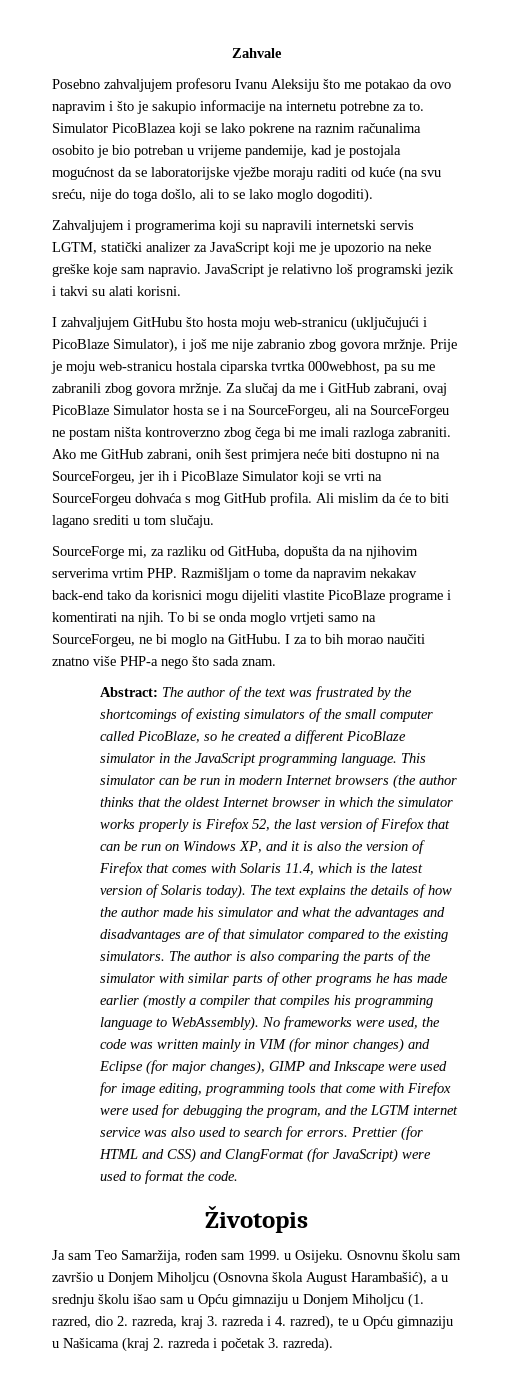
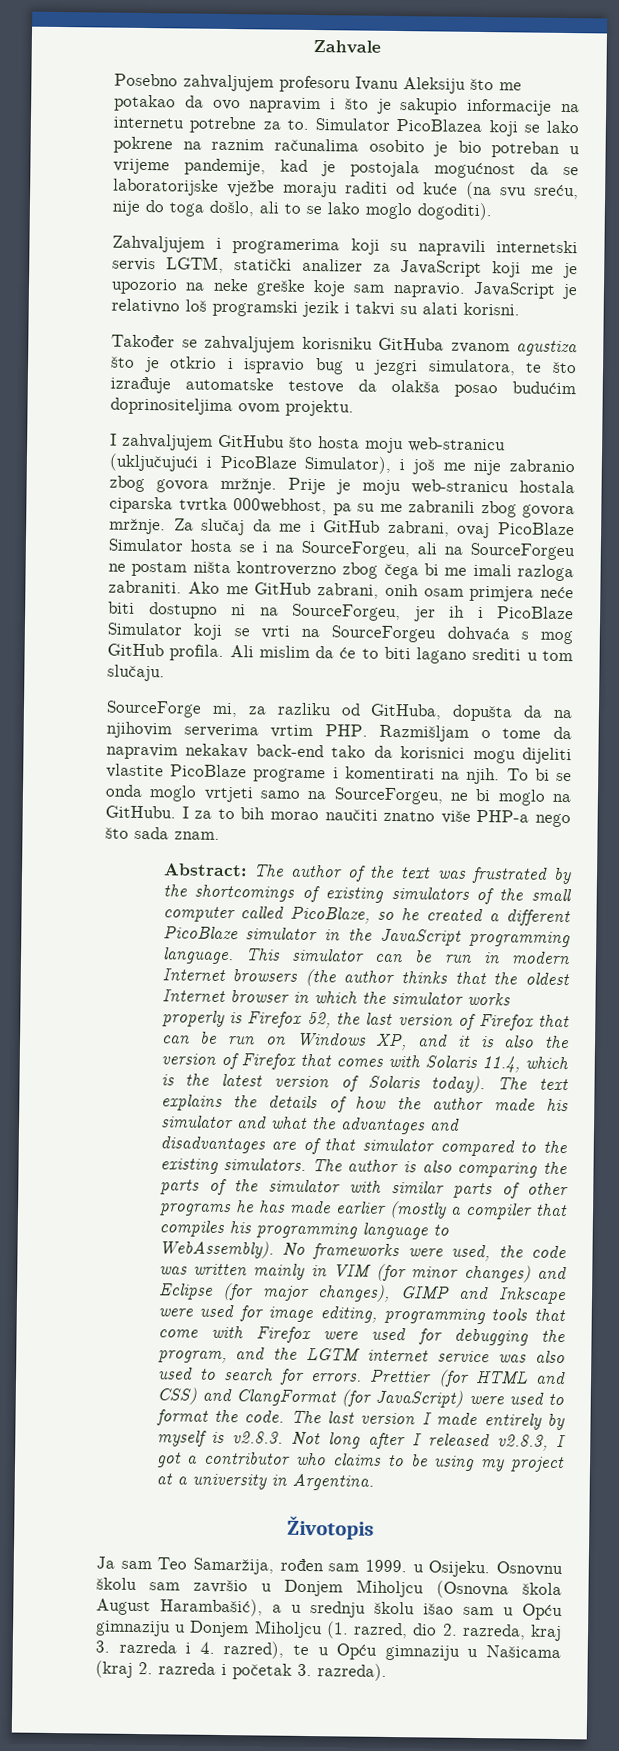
(181, 291) none -> [111,334,578,357] [111,356,577,376] [110,376,576,398] [110,397,354,417] // Također se zahvaljujem korisniku GitHuba zvanom agustiza što je otkrio i ispravio bug u jezgri simulatora, te što izrađuje automatske testove da olakša posao budućim doprinositeljima ovom projektu.
[225,449,247,459] šest -> [423,588,464,597] osam
(239, 1176) none -> [290,1410,565,1431] [156,1430,566,1451] [155,1451,565,1473] [155,1473,374,1491] The last version I made entirely by myself is v2.8.3. Not long after I released v2.8.3, I got a contributor who claims to be using my project at a university in Argentina.

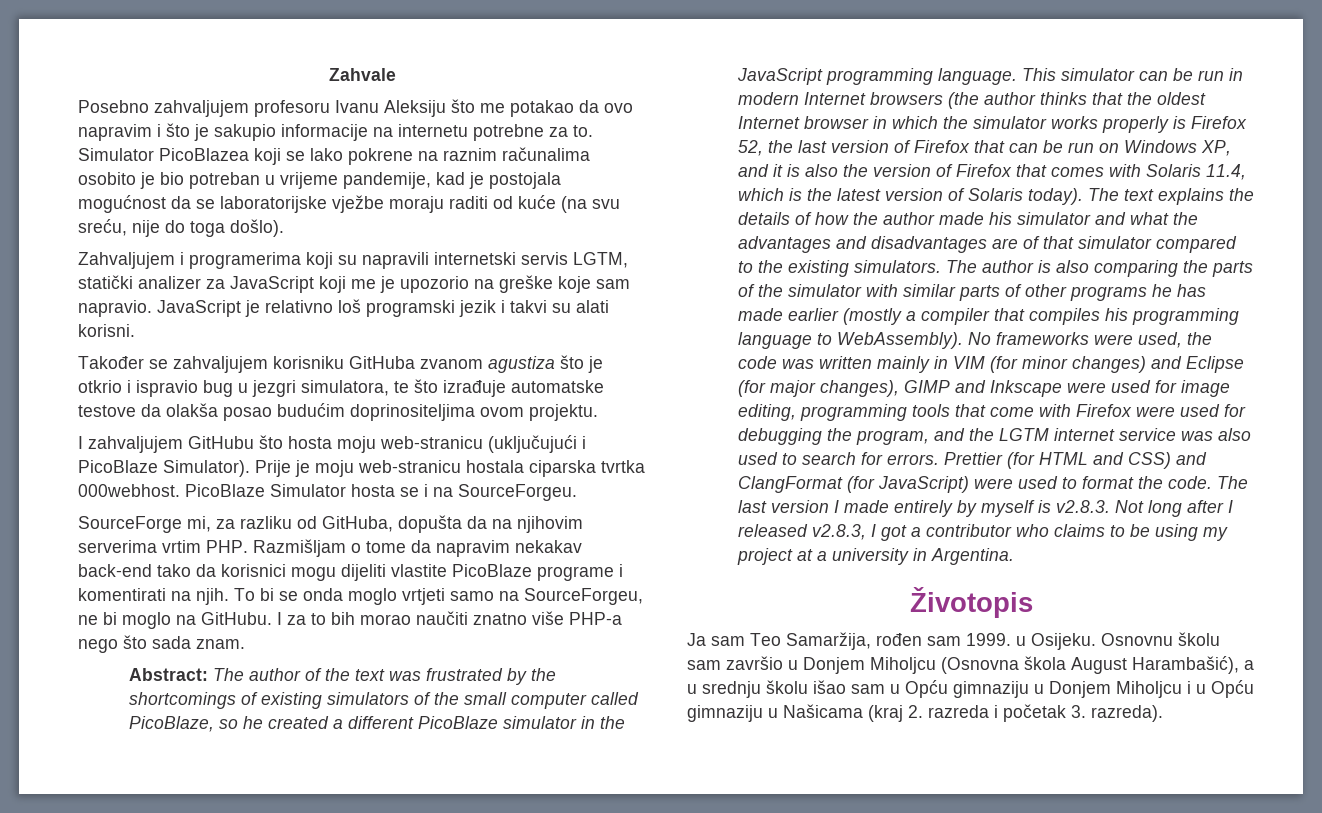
[209,200,492,221] došlo, ali to se lako moglo dogoditi). -> [230,219,284,237] došlo).
[212,278,249,292] neke -> (494, 284) none
[304,455,575,476] [109,475,277,494] Simulator), i još me nije zabranio zbog govora mržnje. -> [163,460,250,477] Simulator).
[233,498,575,519] [109,518,491,539] 000webhost, pa su me zabranili zbog govora mržnje. Za slučaj da me i GitHub zabrani, ovaj -> [78,484,180,497] 000webhost.
[301,540,575,561] [108,561,574,582] [108,580,574,602] [108,601,574,622] [107,622,573,645] [107,643,573,664] [107,664,165,682] SourceForgeu, ali na SourceForgeu ne postam ništa kontroverzno zbog čega bi me imali razloga zabraniti. Ako me GitHub zabrani, onih osam primjera neće biti dostupno ni na SourceForgeu, jer ih i PicoBlaze Simulator koji se vrti na SourceForgeu dohvaća s mog GitHub profila. Ali mislim da će to biti lagano srediti u tom slučaju. -> [458,484,577,501] SourceForgeu.
[325,1621,562,1642] [95,1640,309,1659] (1. razred, dio 2. razreda, kraj 3. razreda i 4. razred), te -> [1187,681,1191,694] i

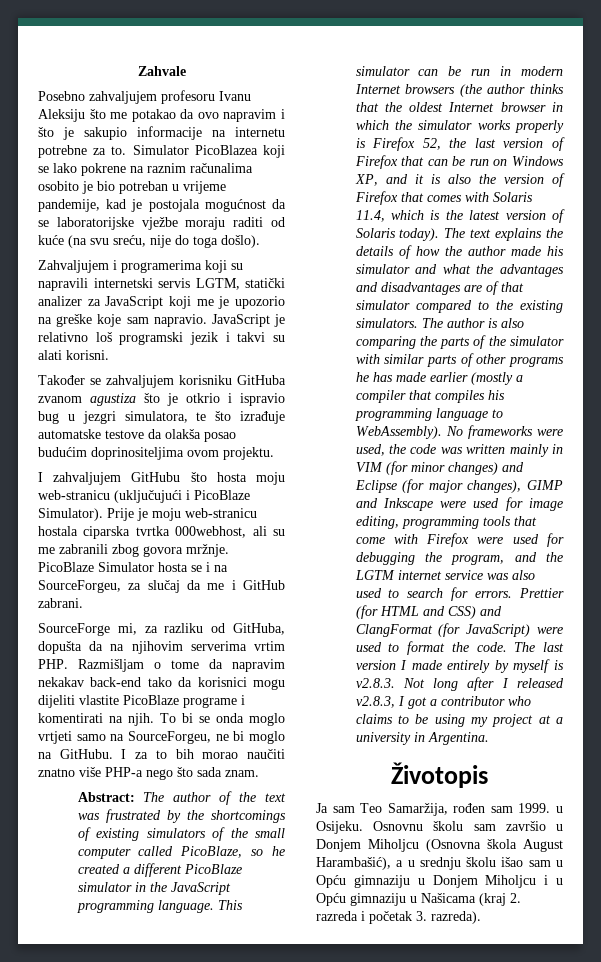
[78,484,180,497] 000webhost. -> [175,526,285,538] [38,544,229,557] 000webhost, ali su me zabranili zbog govora mržnje.
[458,484,577,501] SourceForgeu. -> [38,580,285,593] [38,598,83,608] SourceForgeu, za slučaj da me i GitHub zabrani.

